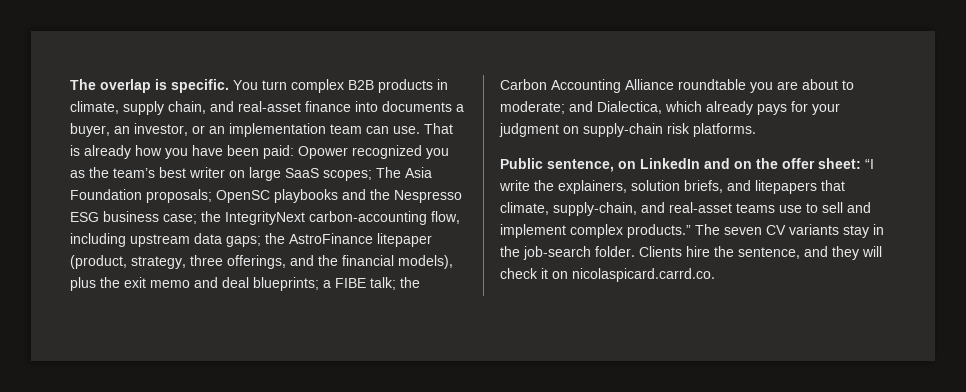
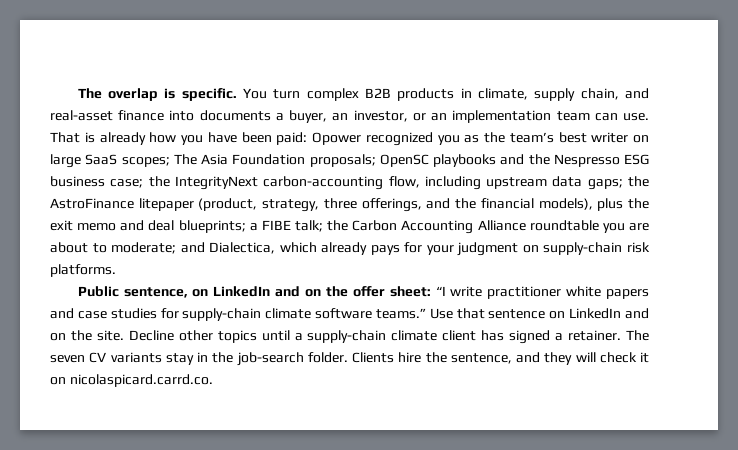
[534,180,845,194] [500,202,871,216] [500,224,691,238] the explainers, solution briefs, and litepapers that climate, supply-chain, and real-asset teams use to sell and implement complex products.” -> [487,286,650,299] [50,308,649,321] [50,330,622,344] practitioner white papers and case studies for supply-chain climate software teams.” Use that sentence on LinkedIn and on the site. Decline other topics until a supply-chain climate client has signed a retainer.

